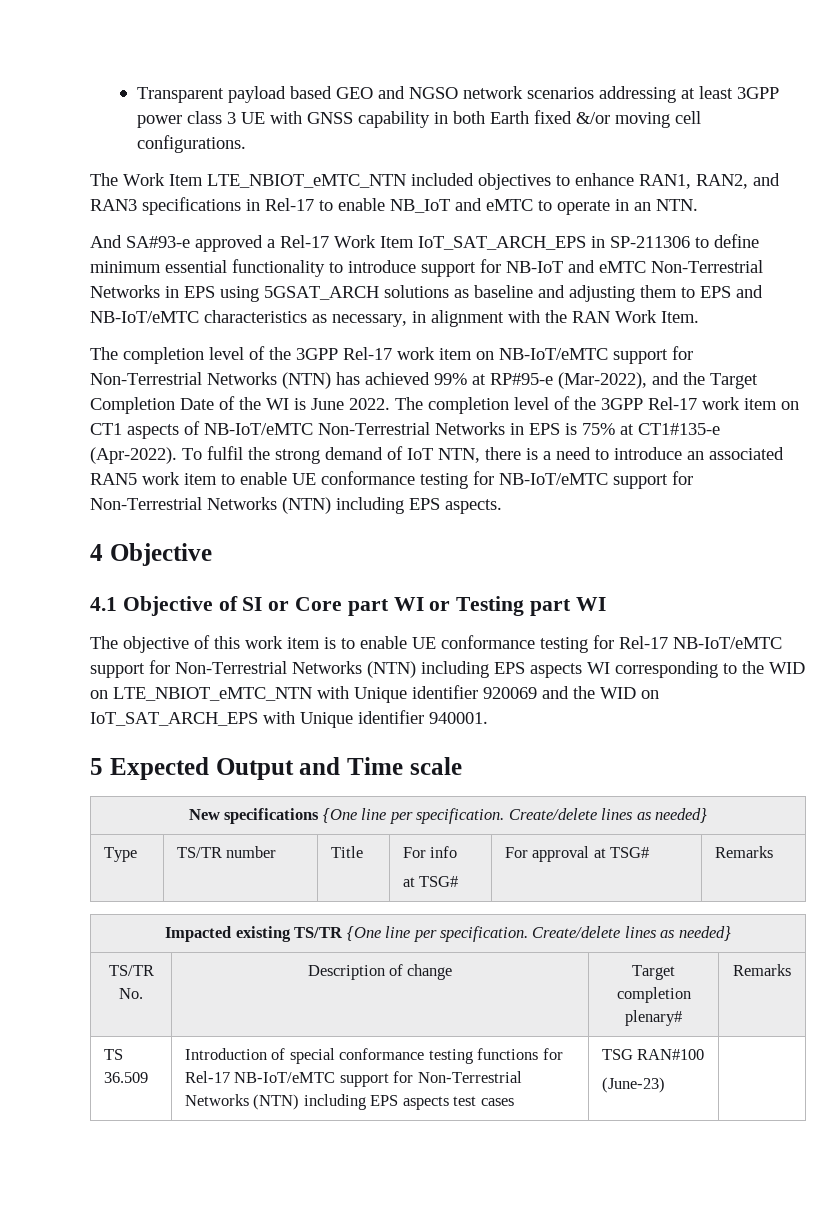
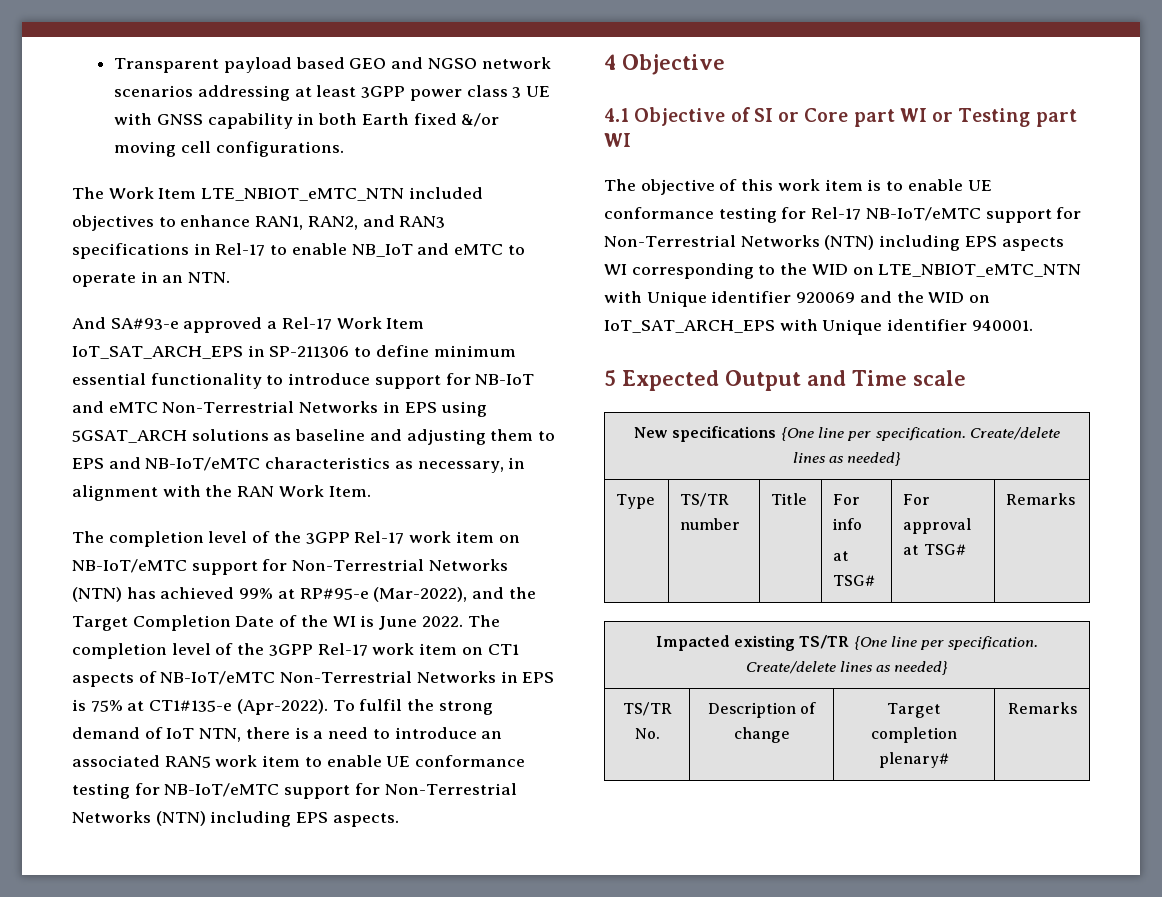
[103,1049,123,1060] [103,1072,148,1083] [184,1048,563,1064] [184,1071,522,1087] [184,1094,514,1110] [601,1049,705,1060] [601,1077,665,1093] // TS 36.509 | Introduction of special conformance testing functions for Rel-17 NB-IoT/eMTC support for Non-Terrestrial Networks (NTN) including EPS aspects test cases | TSG RAN#100 // (June-23) | -> (1077, 708) none

